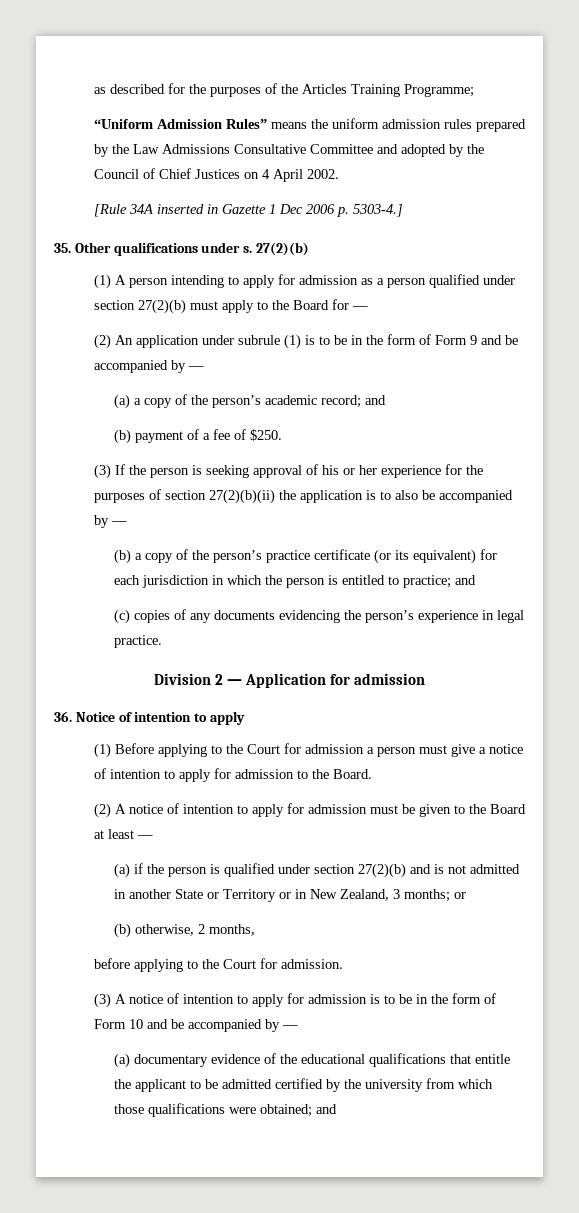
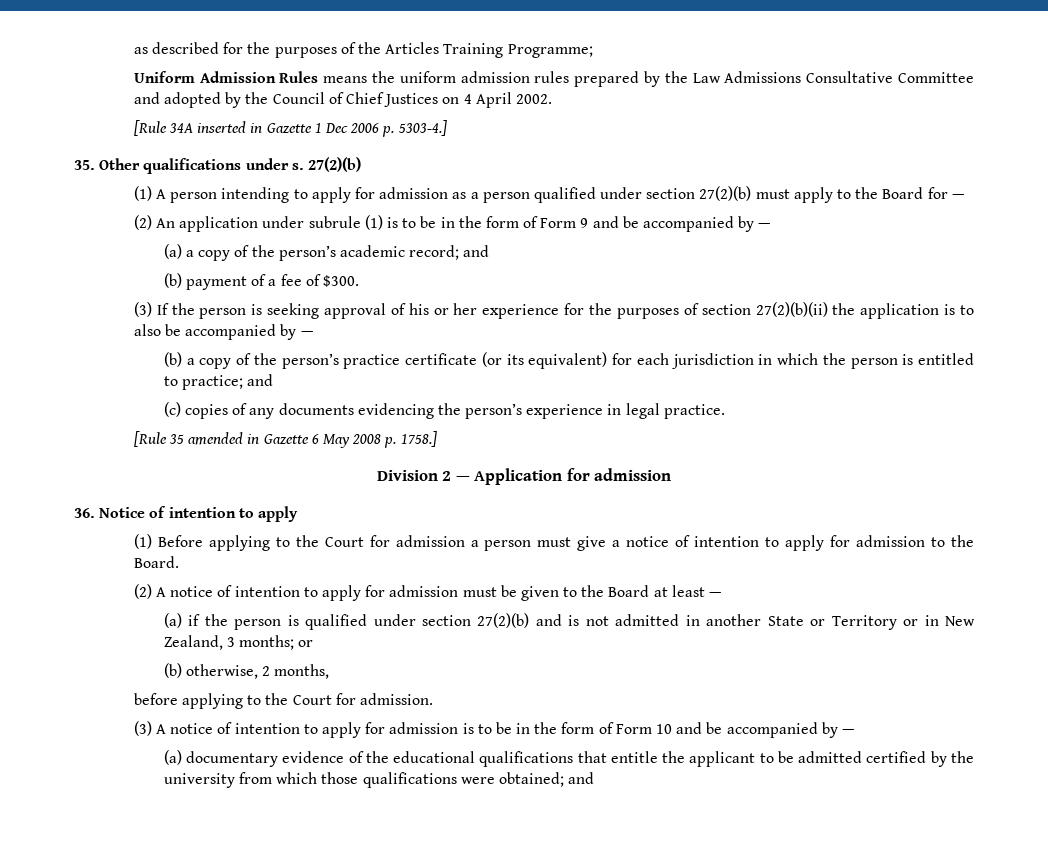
[93,119,267,129] “Uniform Admission Rules” -> [133,71,319,83] Uniform Admission Rules
[249,429,282,441] $250. -> [322,275,359,287] $300.
(162, 641) none -> [133,431,437,448] // [Rule 35 amended in Gazette 6 May 2008 p. 1758.]

